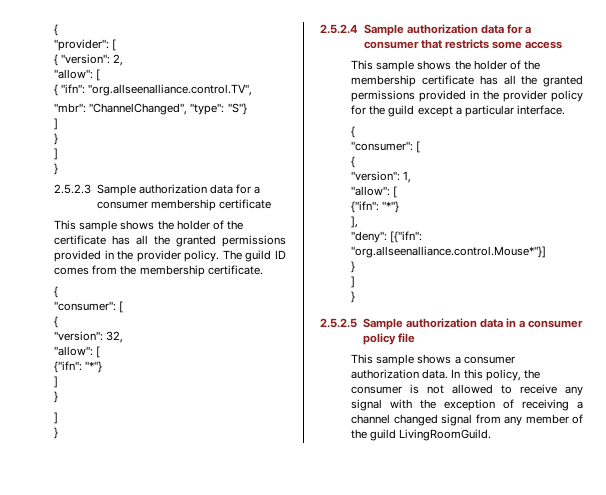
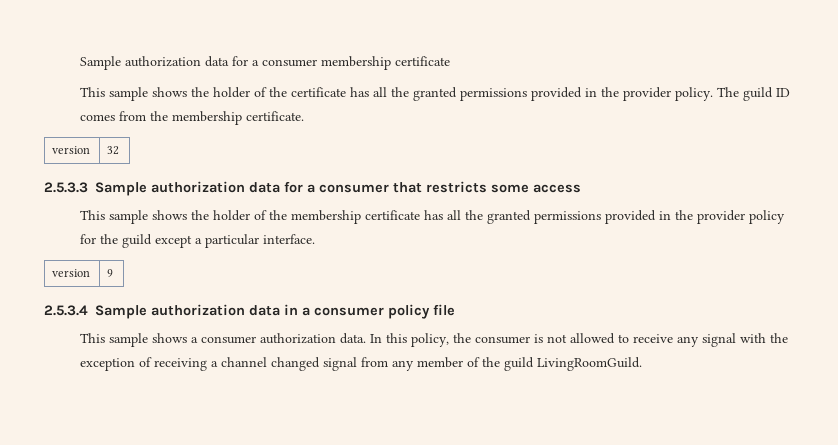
[54,24,59,36] [54,39,117,51] [54,54,124,66] [54,69,101,81] [54,84,253,96] [54,103,247,115] [54,118,59,130] [54,133,59,145] [54,148,59,160] [54,163,59,175] [54,184,92,194] { // "provider": [ // { "version": 2, // "allow": [ // { "ifn": "org.allseenalliance.control.TV", // "mbr": "ChannelChanged", "type": "S"} // ] // } // ] // } // 2.5.2.3 -> (80, 63) none
[54,286,59,298] [54,301,124,313] [54,316,59,328] [54,331,124,343] [54,346,101,358] [54,361,103,373] [54,376,59,388] [54,391,59,403] [54,412,59,424] [54,427,59,439] [320,24,358,34] // { // "consumer": [ // { // "version": 32, // "allow": [ // {"ifn": "*"} // ] // } // ] // } // 2.5.2.4 -> [52,146,91,154] [107,146,120,155] [44,182,88,193] // version | 32 // 2.5.3.3
[351,126,356,138] [351,141,421,153] [351,156,356,168] [351,171,412,183] [351,186,398,198] [351,201,400,213] [351,216,359,228] [351,231,423,243] [351,246,547,258] [351,261,356,273] [351,276,356,288] [351,291,356,303] [320,318,357,328] // { // "consumer": [ // { // "version": 1, // "allow": [ // {"ifn": "*"} // ], // "deny": [{"ifn": "org.allseenalliance.control.Mouse*"}] // } // ] // } // 2.5.2.5 -> [52,269,91,277] [107,269,114,277] [44,305,88,316] // version | 9 // 2.5.3.4

